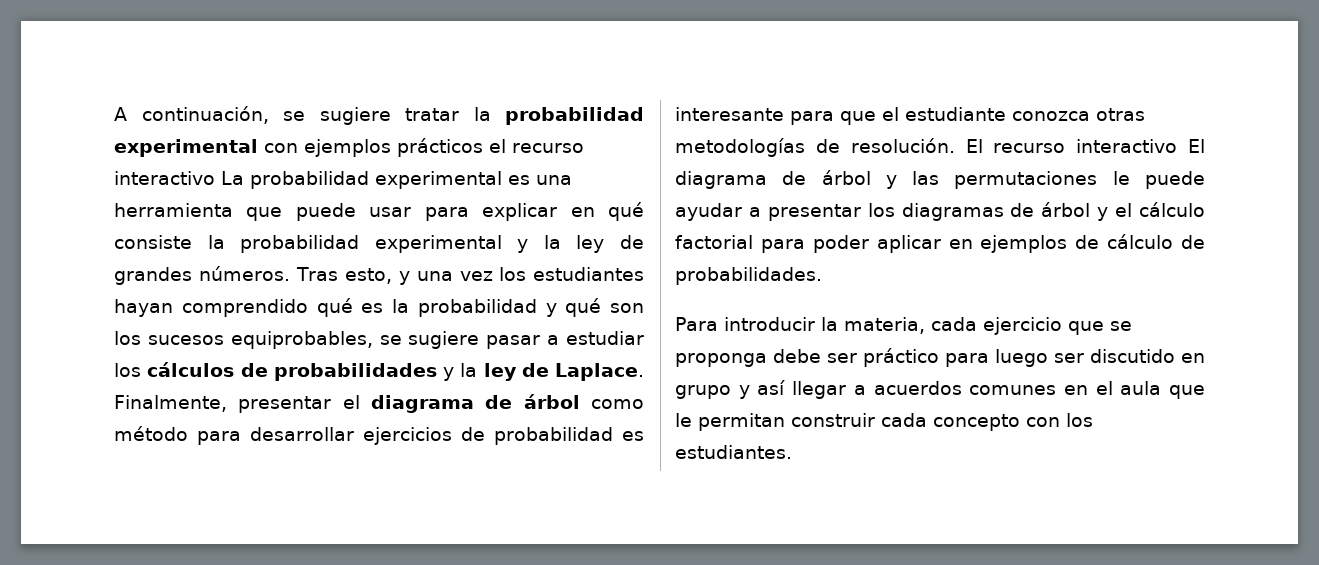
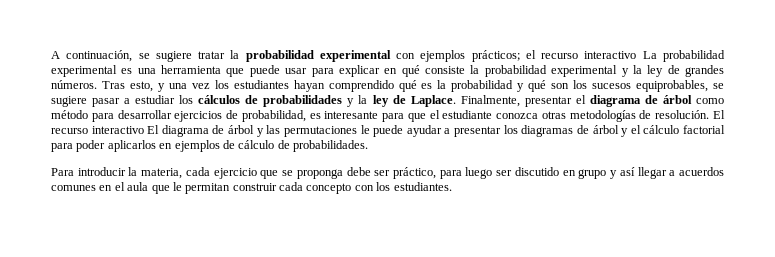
[397,138,483,157] prácticos -> [471,50,520,62] prácticos;
[494,427,613,445] probabilidad -> [241,110,306,122] probabilidad,
[876,235,941,253] aplicar -> [107,140,156,152] aplicarlos
[863,348,939,367] práctico -> [393,167,436,179] práctico,

